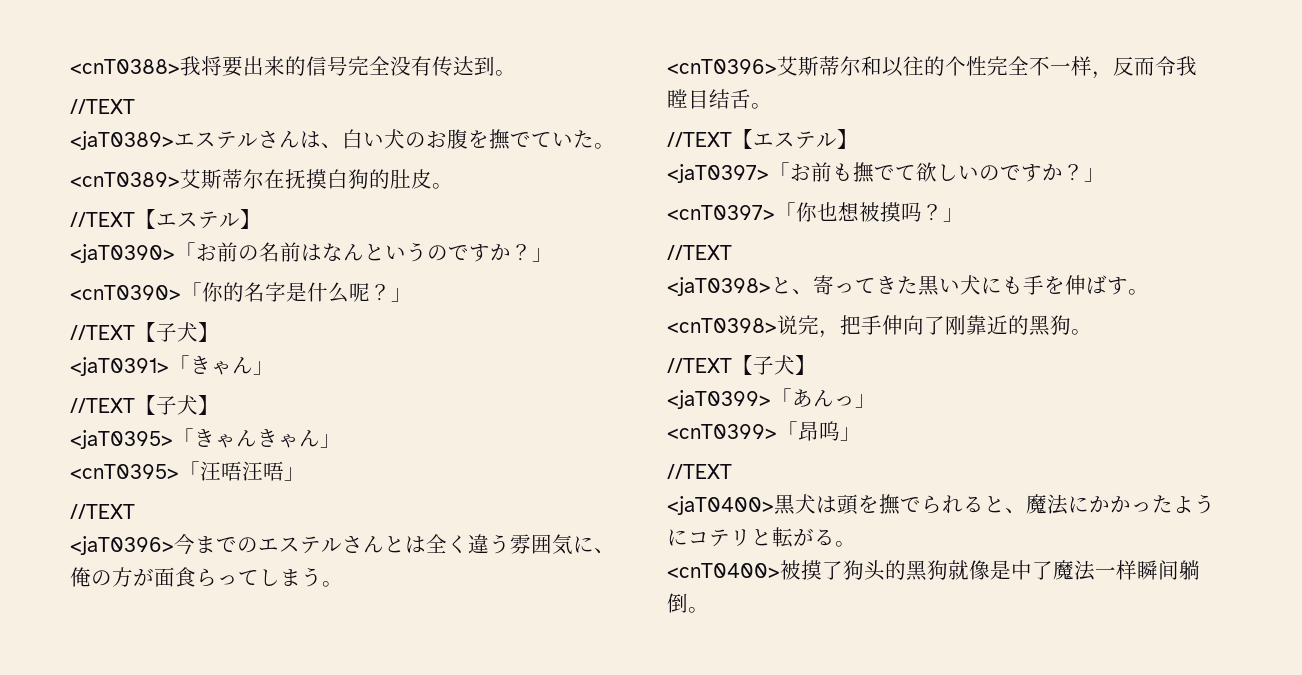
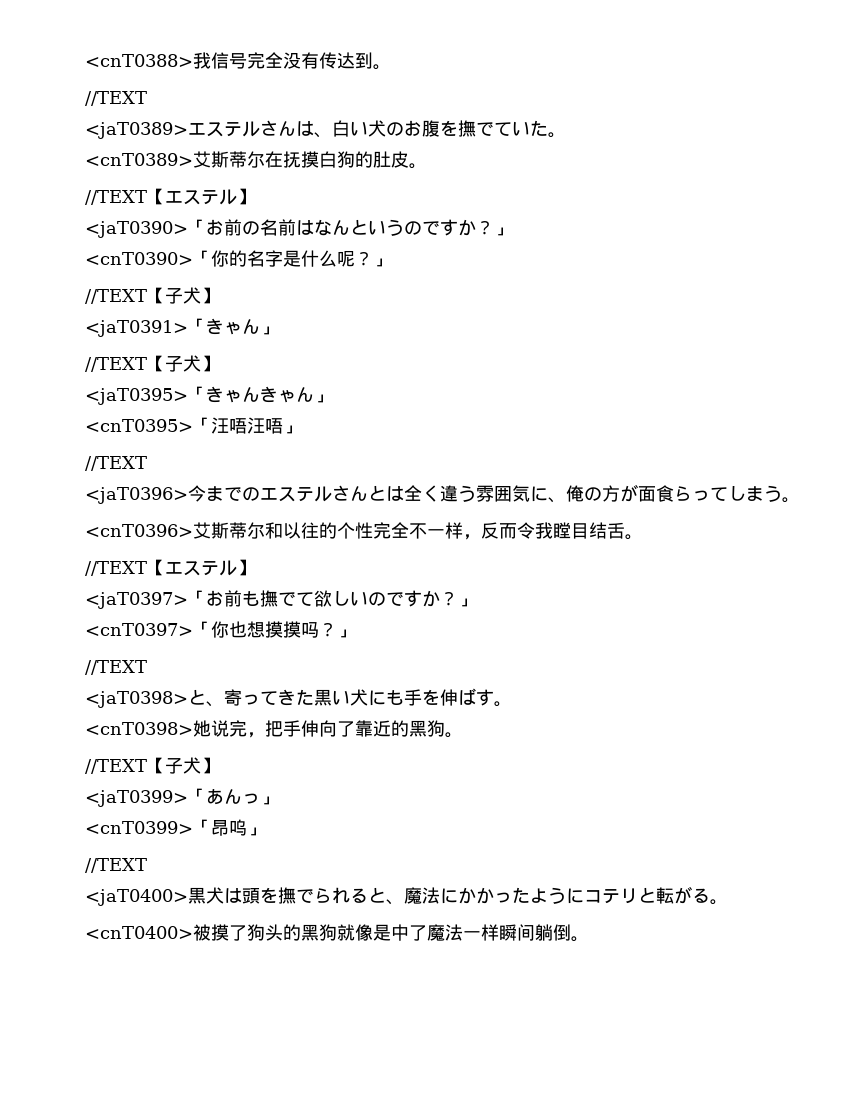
[201,56,306,77] 将要出来的 -> (211, 60) none
[859,202,880,222] 被 -> [265,621,283,638] 摸
(777, 325) none -> [193,720,211,737] 她
[945,315,966,335] 刚 -> (355, 729) none

